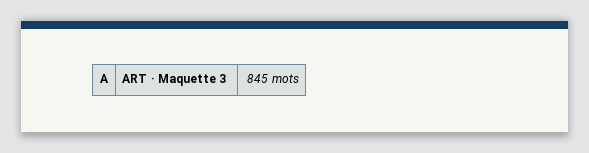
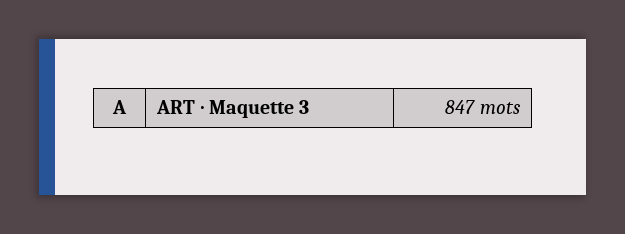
[247,74,269,83] 845 -> [445,100,476,114] 847

